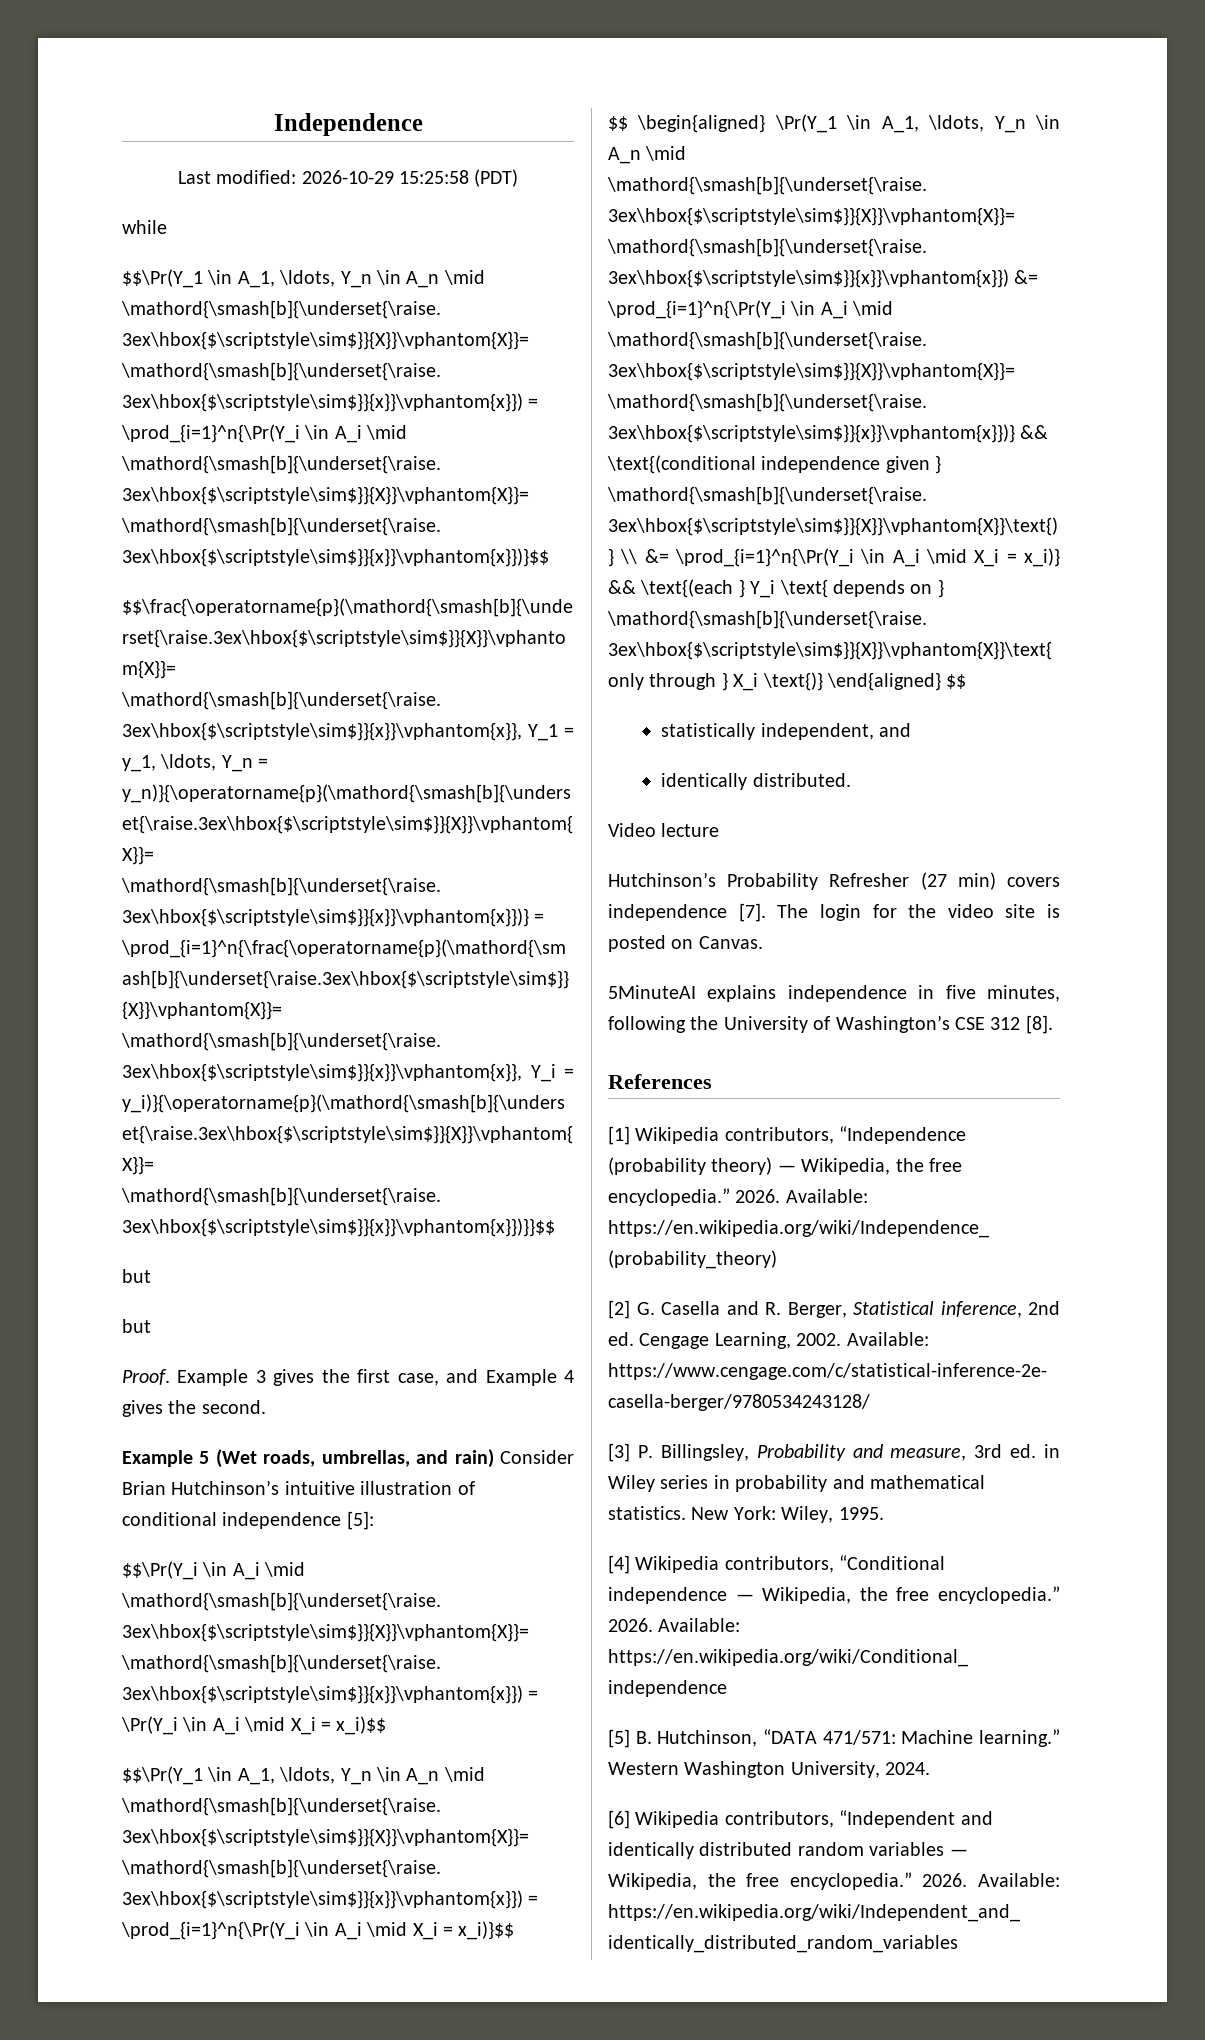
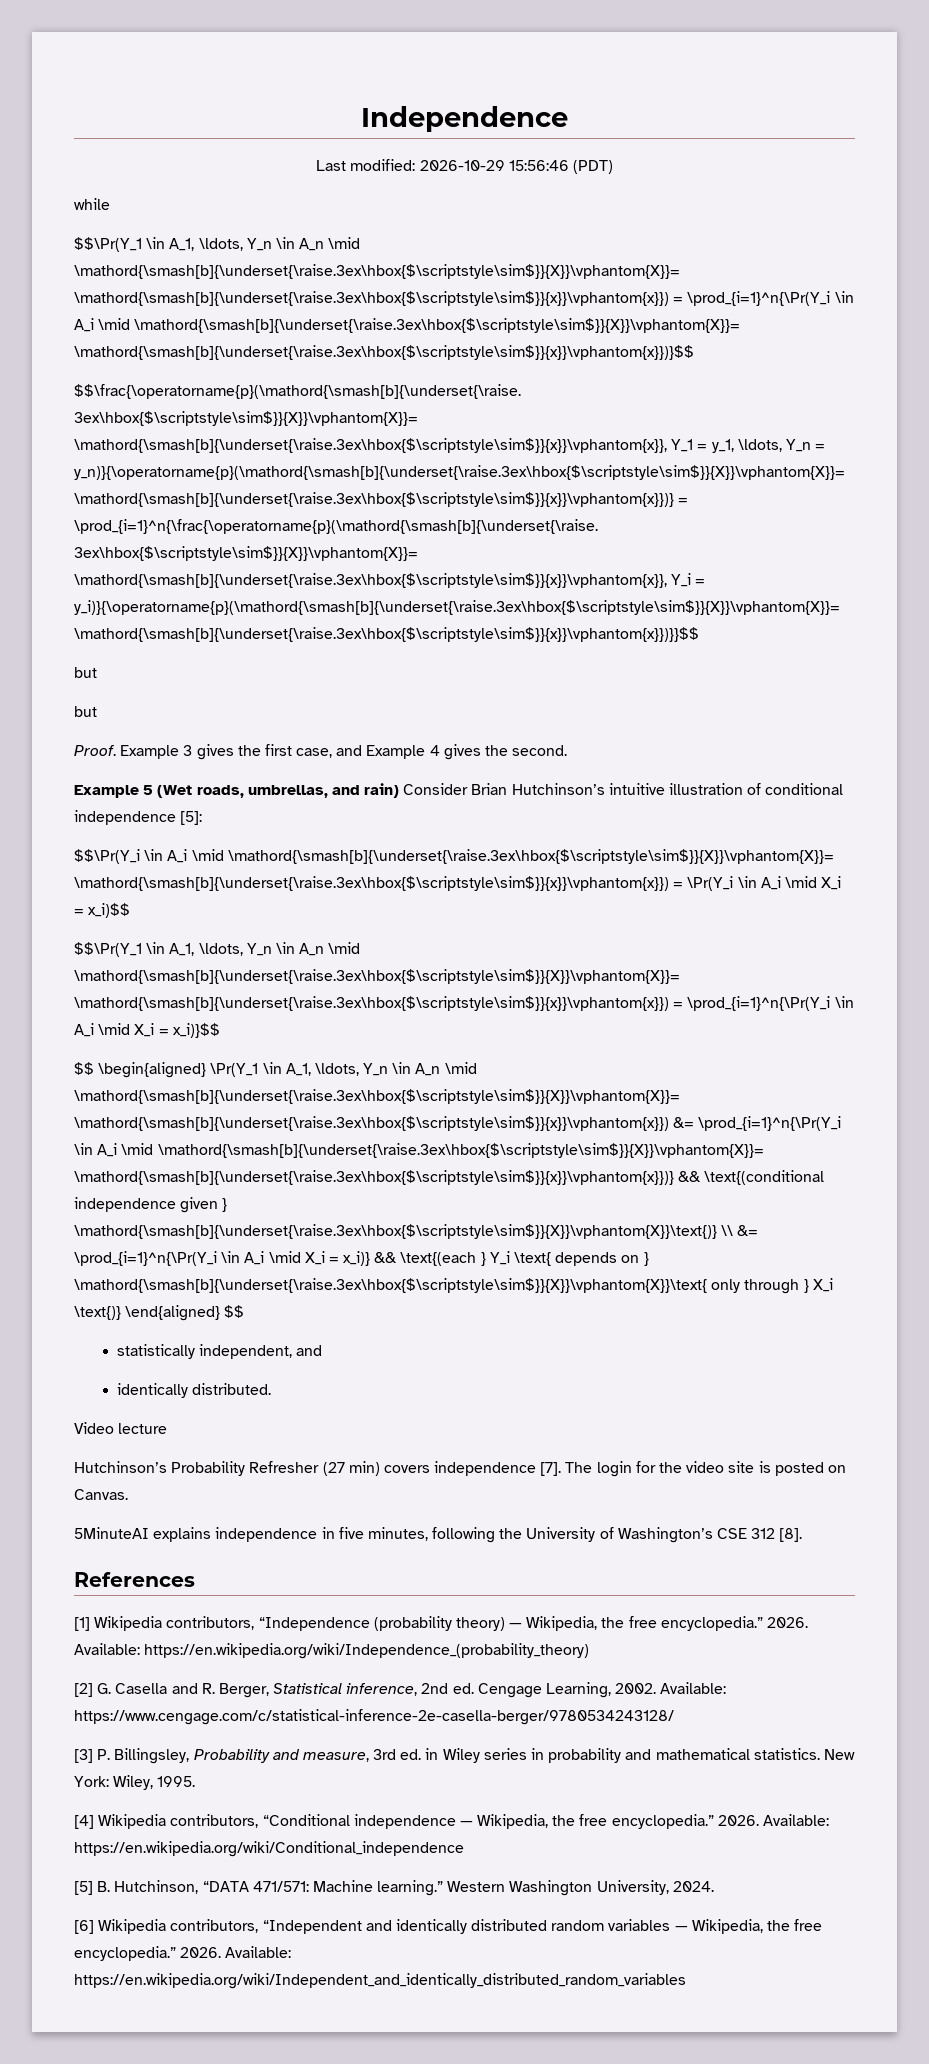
[398,170,469,184] 15:25:58 -> [508,160,569,171] 15:56:46

